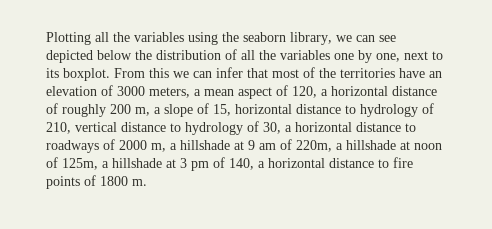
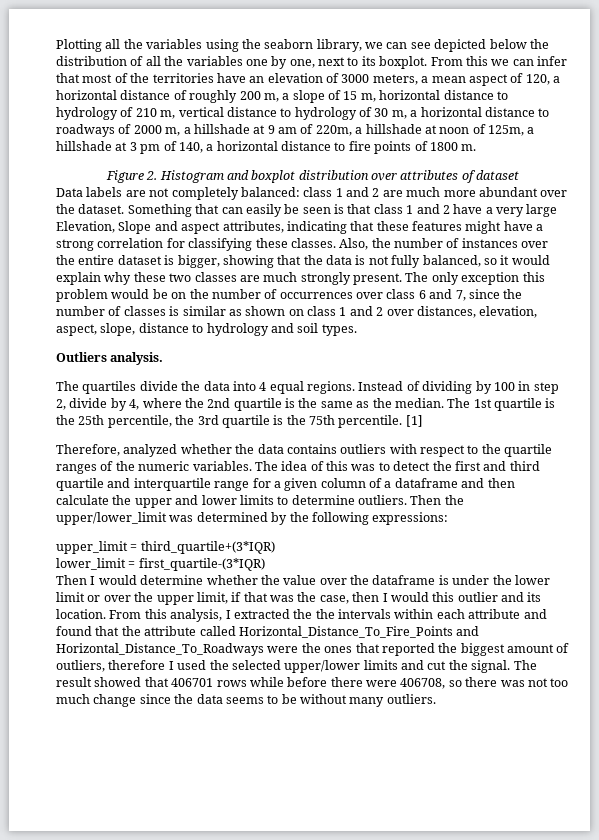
[213,104,231,116] 15, -> [343,91,376,102] 15 m,
[46,122,71,134] 210, -> [135,108,176,119] 210 m,
[263,122,281,134] 30, -> [374,108,407,119] 30 m,
(147, 182) none -> [105,170,520,183] [56,187,568,200] [56,204,558,217] [56,221,544,234] [56,238,549,251] [56,255,550,268] [56,272,545,285] [56,289,523,302] [56,306,538,318] [56,323,357,336] [56,352,164,365] [56,381,559,394] [56,398,556,411] [56,415,423,428] [56,444,553,457] [56,461,540,474] [56,478,515,491] [56,495,464,508] [56,512,449,525] [56,541,275,554] [56,558,265,571] [56,575,550,585] [56,592,542,605] [56,609,547,622] [56,626,480,638] [56,643,570,656] [56,660,537,673] [56,677,569,689] [56,694,436,707] // Figure 2. Histogram and boxplot distribution over attributes of dataset // Data labels are not completely balanced: class 1 and 2 are much more abundant over the dataset. Something that can easily be seen is that class 1 and 2 have a very large Elevation, Slope and aspect attributes, indicating that these features might have a strong correlation for classifying these classes. Also, the number of instances over the entire dataset is bigger, showing that the data is not fully balanced, so it would explain why these two classes are much strongly present. The only exception this problem would be on the number of occurrences over class 6 and 7, since the number of classes is similar as shown on class 1 and 2 over distances, elevation, aspect, slope, distance to hydrology and soil types. // Outliers analysis. // The quartiles divide the data into 4 equal regions. Instead of dividing by 100 in step 2, divide by 4, where the 2nd quartile is the same as the median. The 1st quartile is the 25th percentile, the 3rd quartile is the 75th percentile. [1] // Therefore, analyzed whether the data contains outliers with respect to the quartile ranges of the numeric variables. The idea of this was to detect the first and third quartile and interquartile range for a given column of a dataframe and then calculate the upper and lower limits to determine outliers. Then the upper/lower_limit was determined by the following expressions: // upper_limit = third_quartile+(3*IQR) // lower_limit = first_quartile-(3*IQR) // Then I would determine whether the value over the dataframe is under the lower limit or over the upper limit, if that was the case, then I would this outlier and its location. From this analysis, I extracted the the intervals within each attribute and found that the attribute called Horizontal_Distance_To_Fire_Points and Horizontal_Distance_To_Roadways were the ones that reported the biggest amount of outliers, therefore I used the selected upper/lower limits and cut the signal. The result showed that 406701 rows while before there were 406708, so there was not too much change since the data seems to be without many outliers.

